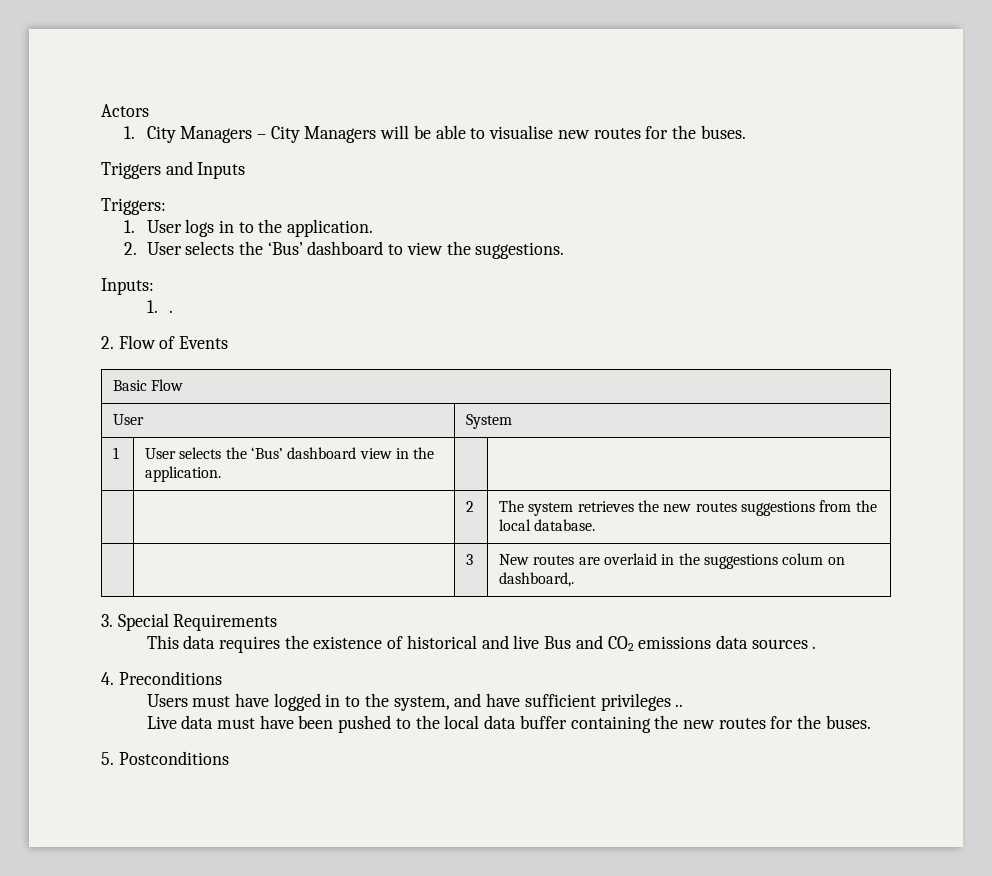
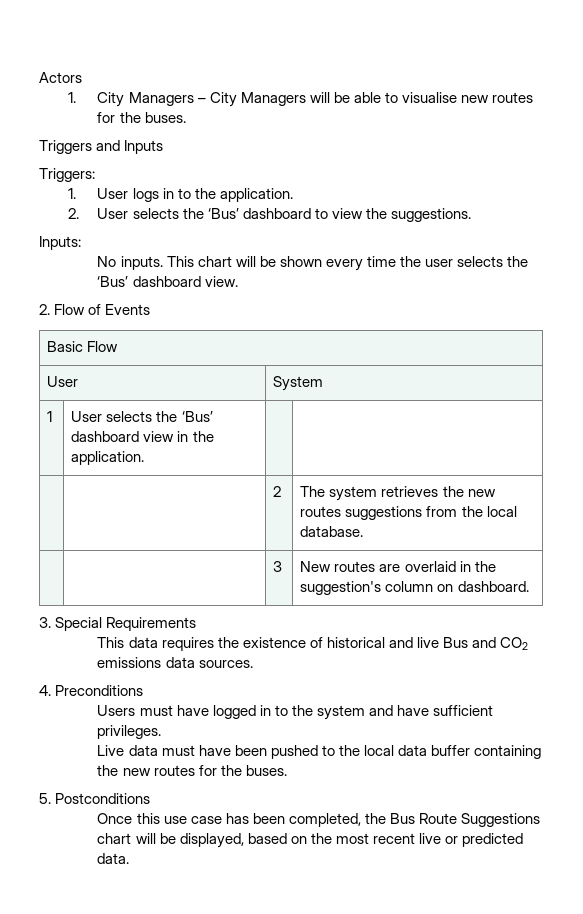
[146,300,174,313] 1. . -> [97,256,529,271] [97,276,238,287] No inputs. This chart will be shown every time the user selects the ‘Bus’ dashboard view.
[704,553,845,569] [499,572,575,587] suggestions colum on dashboard,. -> [300,581,529,595] suggestion's column on dashboard.
[751,639,817,649] sources . -> [198,660,253,668] sources.
[393,696,450,711] system, -> [316,705,365,720] system
[600,693,684,711] privileges .. -> [97,725,162,739] privileges.
(229, 758) none -> [97,813,540,827] [97,833,524,848] [97,853,130,864] // Once this use case has been completed, the Bus Route Suggestions chart will be displayed, based on the most recent live or predicted data.

